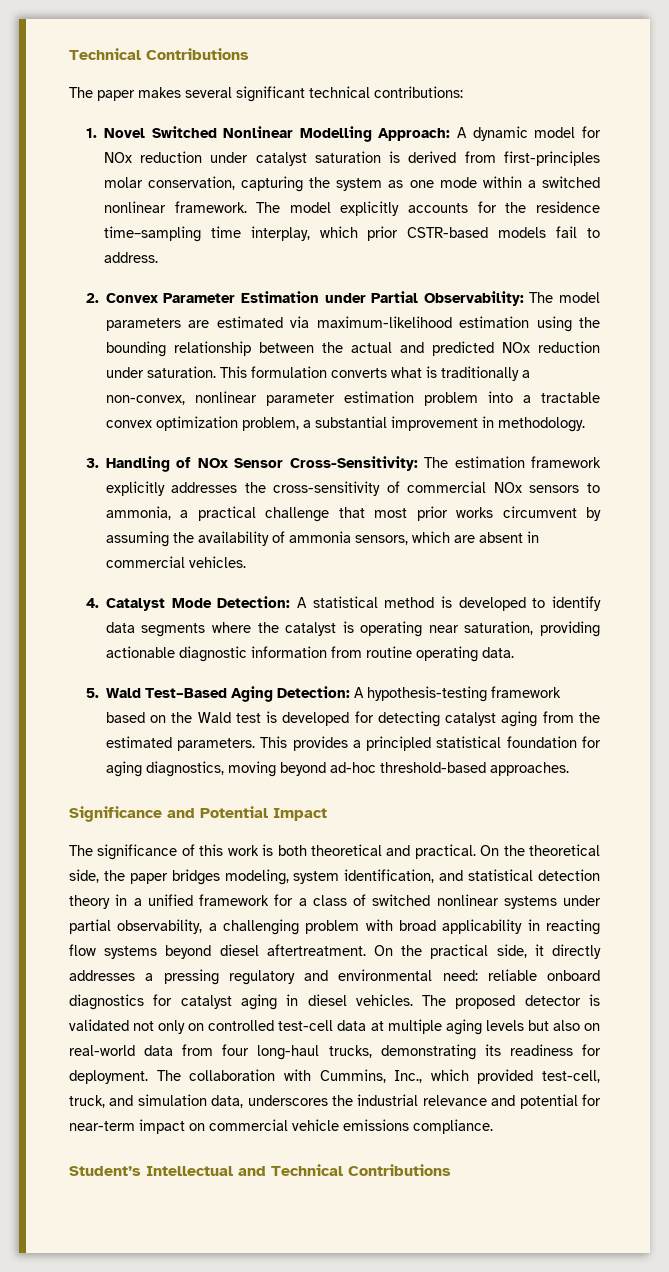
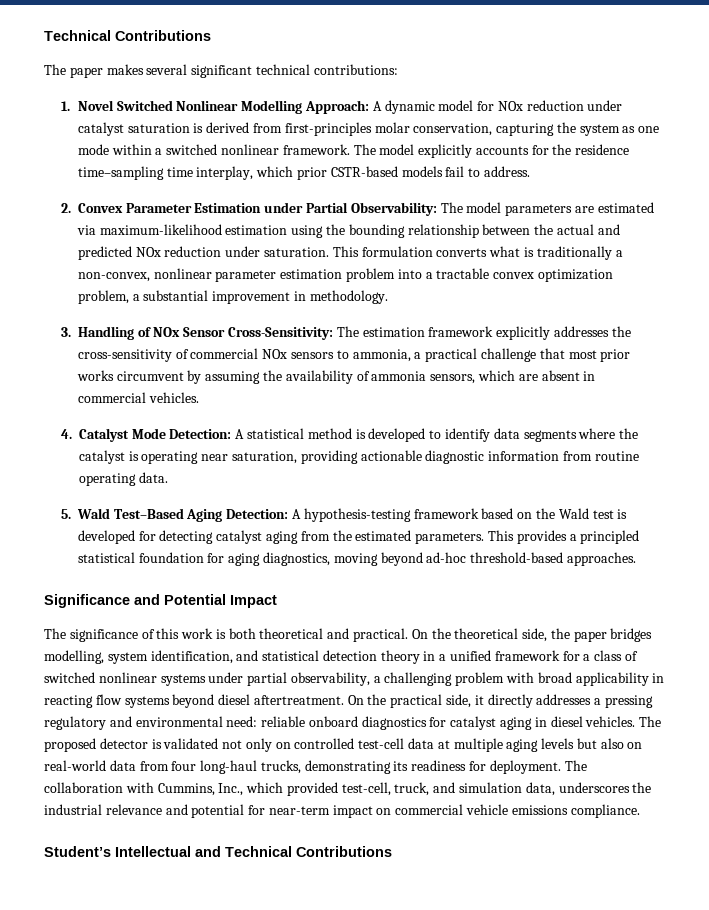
[224,869,289,885] modeling, -> [44,650,104,664] modelling,

